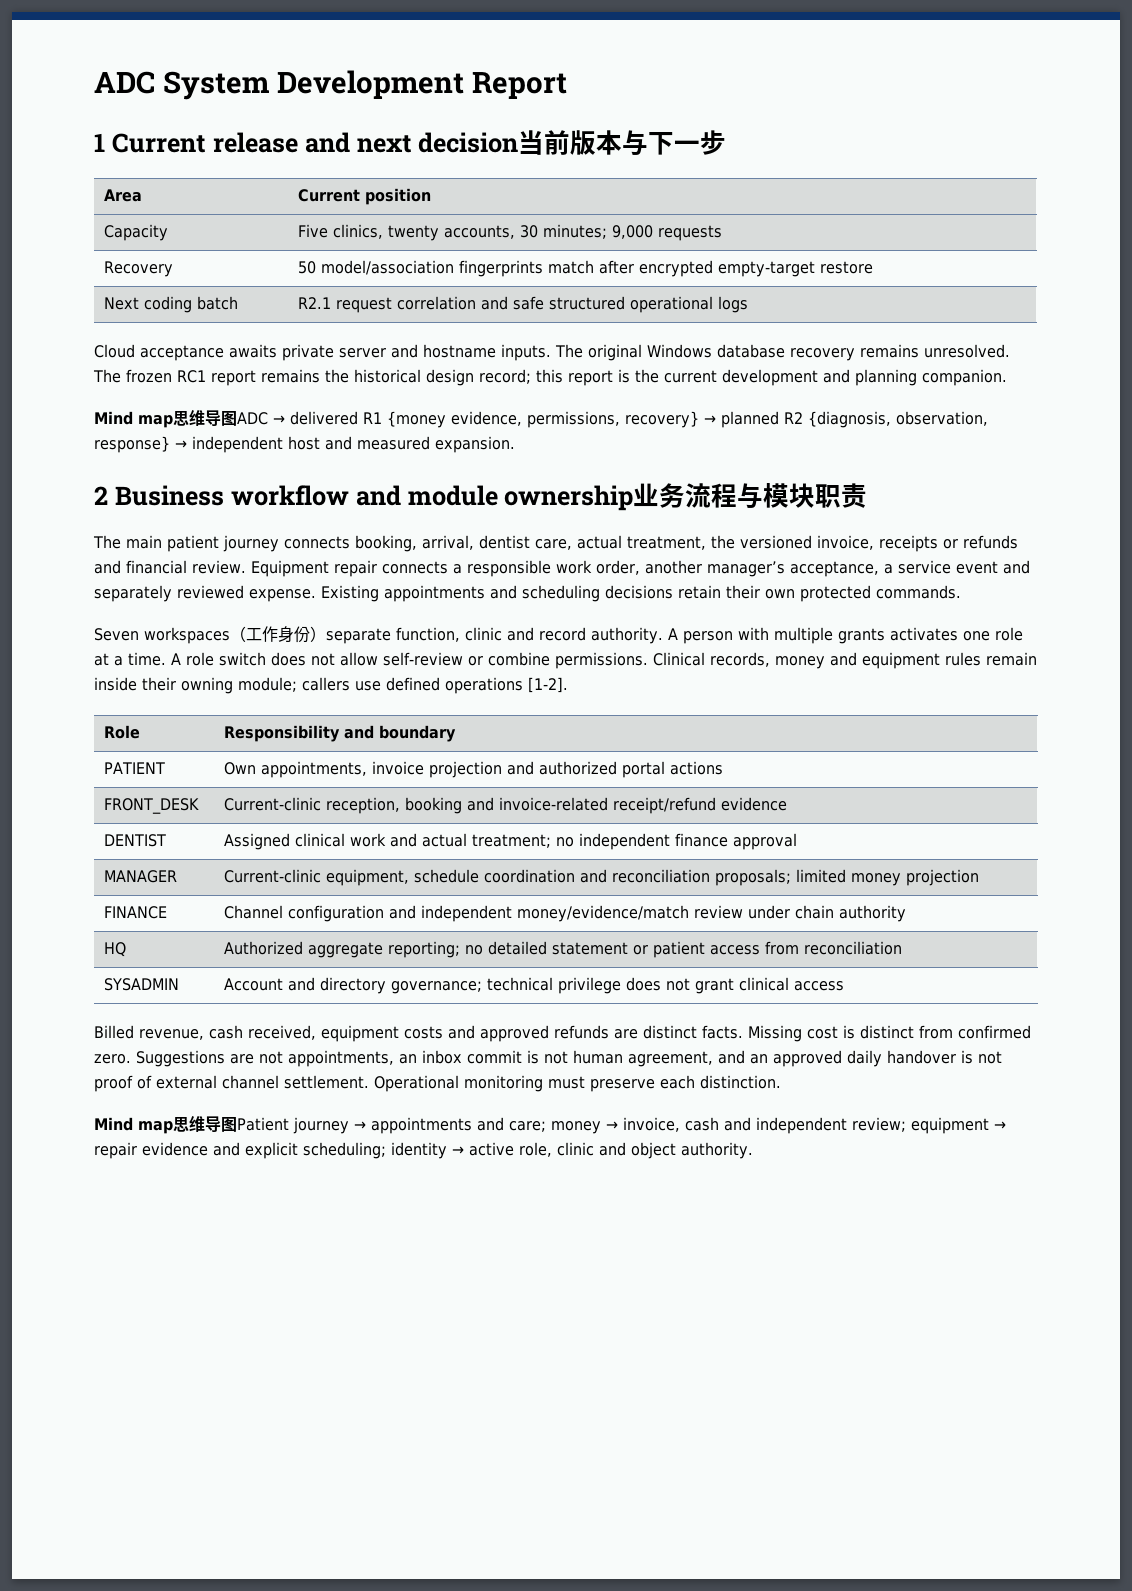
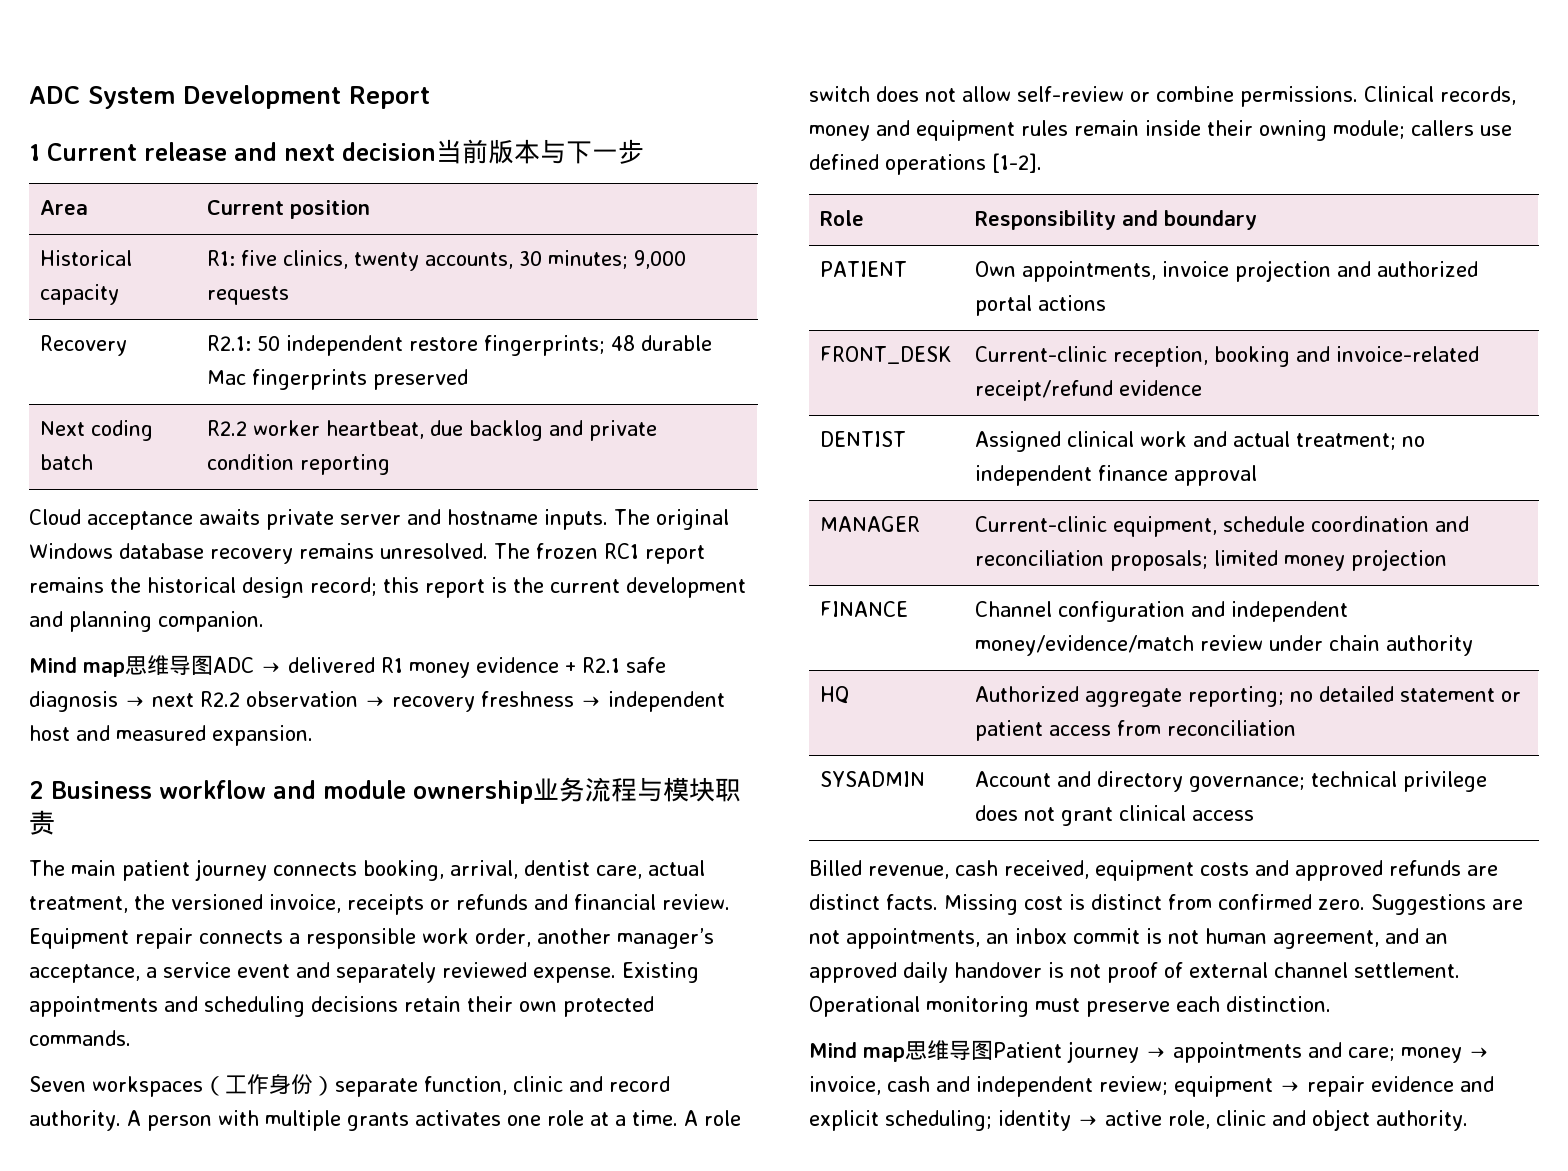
[103,224,168,241] [297,224,328,238] Capacity | Five -> [40,250,133,266] [40,284,120,305] [207,250,278,266] Historical capacity | R1: five
[297,260,873,277] [103,296,238,313] [297,296,748,313] 50 model/association fingerprints match after encrypted empty-target restore // Next coding batch | R2.1 request correlation and safe structured operational logs -> [207,335,713,356] [207,369,469,390] [40,420,154,441] [40,454,94,470] [207,420,658,441] [207,454,391,475] R2.1: 50 independent restore fingerprints; 48 durable Mac fingerprints preserved // Next coding batch | R2.2 worker heartbeat, due backlog and private condition reporting
[387,411,988,428] [94,436,170,453] {money evidence, permissions, recovery} → planned R2 {diagnosis, observation, response} -> [409,657,666,678] [29,691,574,712] money evidence + R2.1 safe diagnosis → next R2.2 observation → recovery freshness

